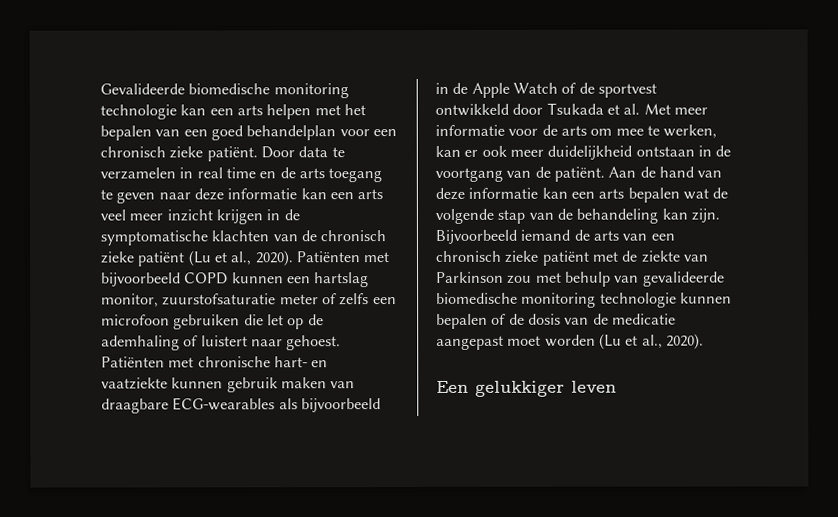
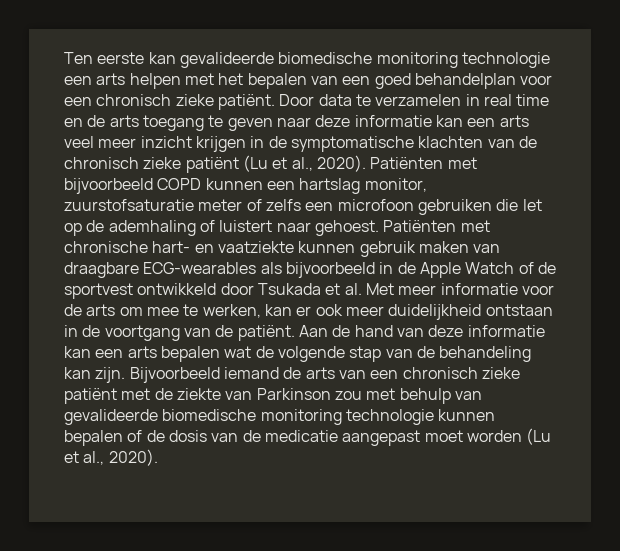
[100,83,349,99] [100,104,207,120] Gevalideerde biomedische monitoring technologie kan -> [64,52,550,68] Ten eerste kan gevalideerde biomedische monitoring technologie
[436,380,617,397] // Een gelukkiger leven -> (158, 457) none

